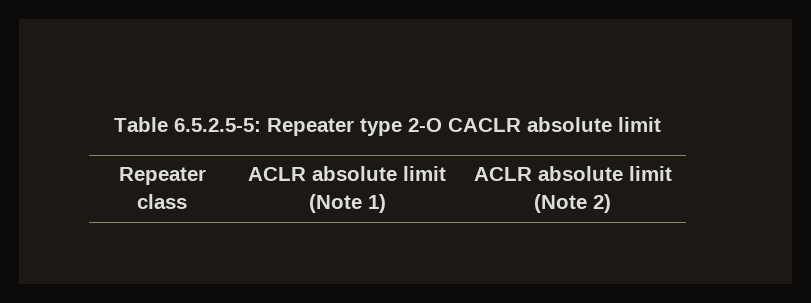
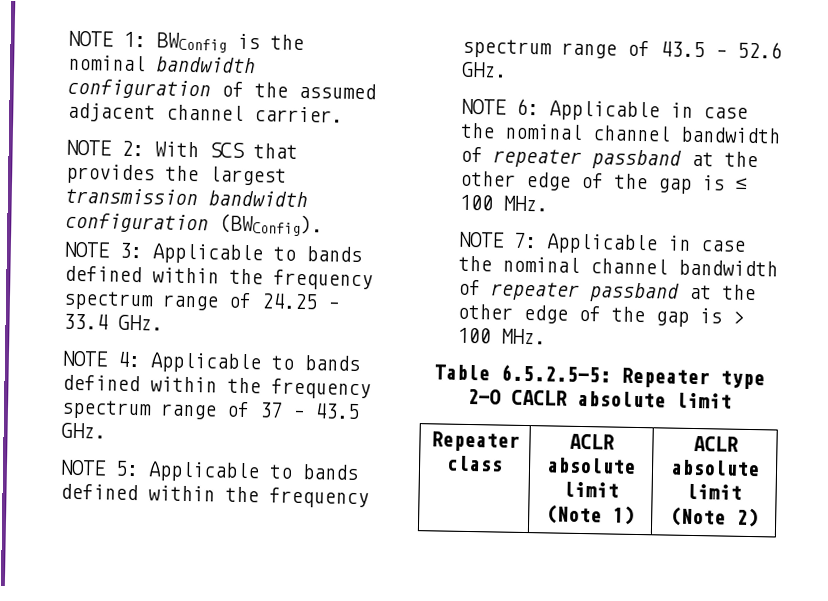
(114, 124) none -> [68,30,305,53] [68,54,257,74] [67,78,377,100] [67,102,344,123] [66,139,299,159] [66,163,288,186] [65,187,309,208] [65,212,324,237] [64,241,363,265] [64,265,374,291] [63,290,340,311] [63,313,164,331] [62,350,362,374] [62,374,372,400] [61,399,361,420] [61,422,107,439] [60,459,360,483] [60,483,370,509] [462,38,783,59] [461,61,508,78] [461,98,749,122] [460,122,782,144] [460,146,759,170] [460,170,748,194] [459,194,549,212] [458,231,747,255] [458,255,779,277] [458,279,757,303] [457,303,745,327] [457,327,547,345] NOTE 1: BWConfig is the nominal bandwidth configuration of the assumed adjacent channel carrier. // NOTE 2: With SCS that provides the largest transmission bandwidth configuration (BWConfig). // NOTE 3: Applicable to bands defined within the frequency spectrum range of 24.25 – 33.4 GHz. // NOTE 4: Applicable to bands defined within the frequency spectrum range of 37 – 43.5 GHz. // NOTE 5: Applicable to bands defined within the frequency spectrum range of 43.5 – 52.6 GHz. // NOTE 6: Applicable in case the nominal channel bandwidth of repeater passband at the other edge of the gap is ≤ 100 MHz. // NOTE 7: Applicable in case the nominal channel bandwidth of repeater passband at the other edge of the gap is > 100 MHz. //

